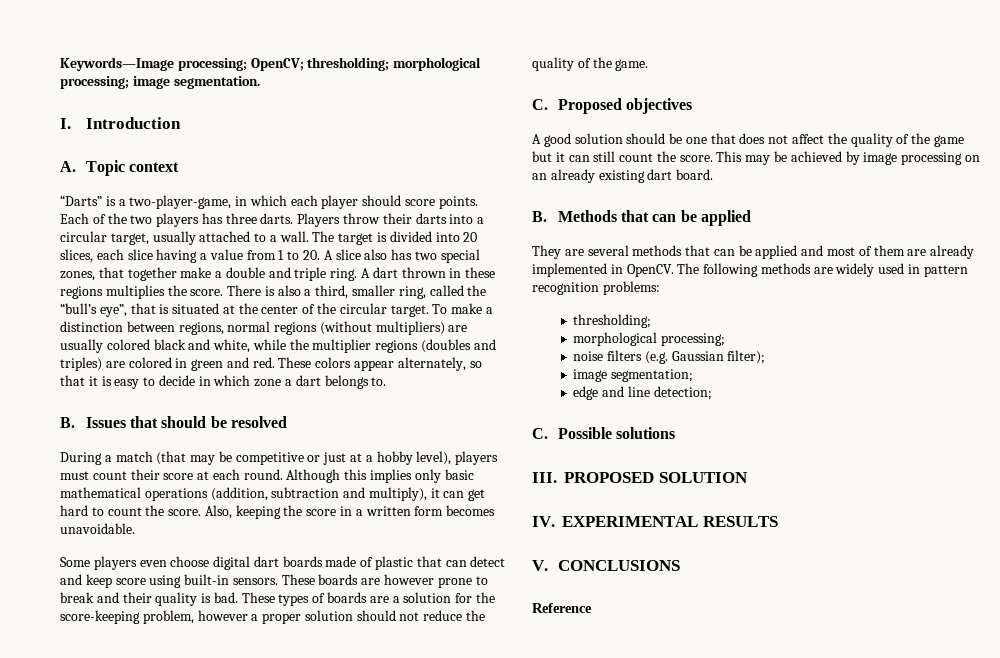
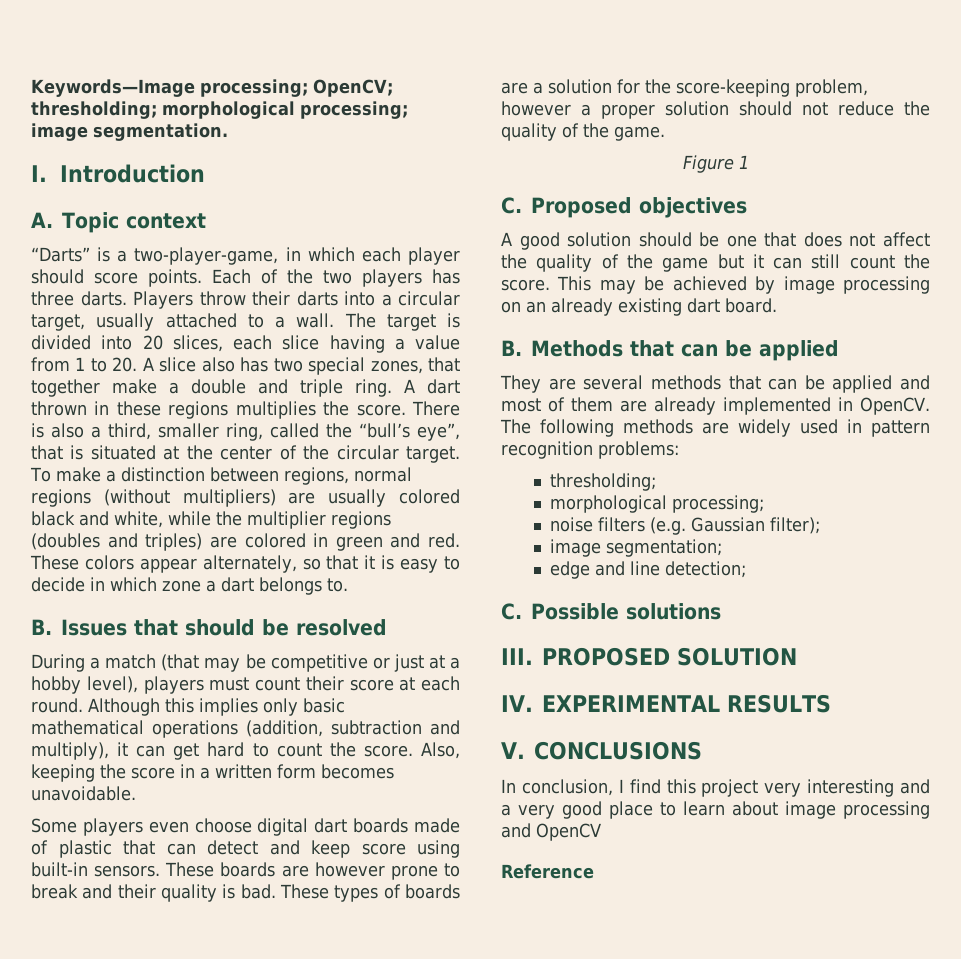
(649, 65) none -> [682,155,749,173] // Figure 1
(680, 565) none -> [501,779,930,797] [501,801,930,819] [501,823,601,841] // In conclusion, I find this project very interesting and a very good place to learn about image processing and OpenCV

